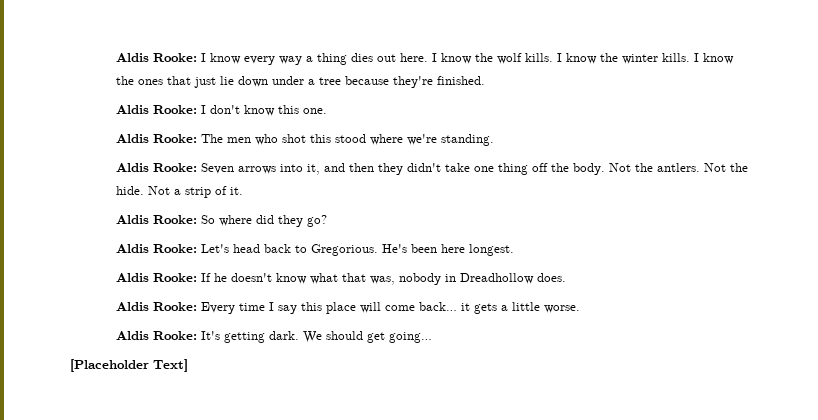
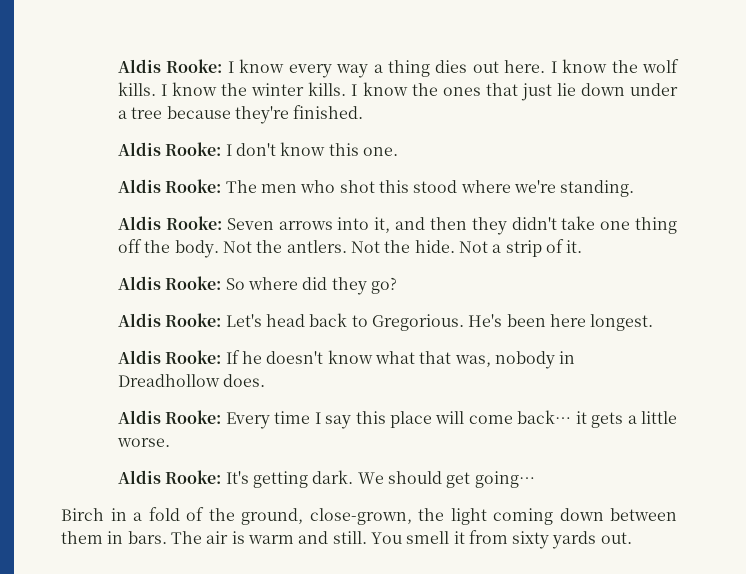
[70,359,188,372] [Placeholder Text] -> [61,507,677,525] [61,530,632,549] Birch in a fold of the ground, close-grown, the light coming down between them in bars. The air is warm and still. You smell it from sixty yards out.

